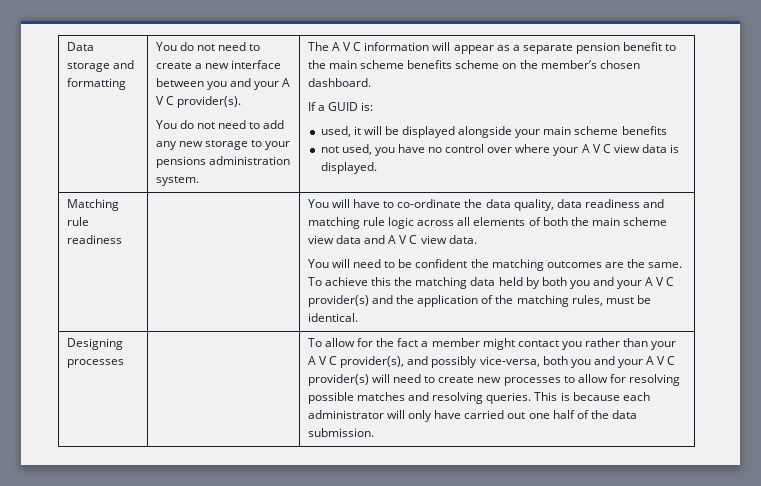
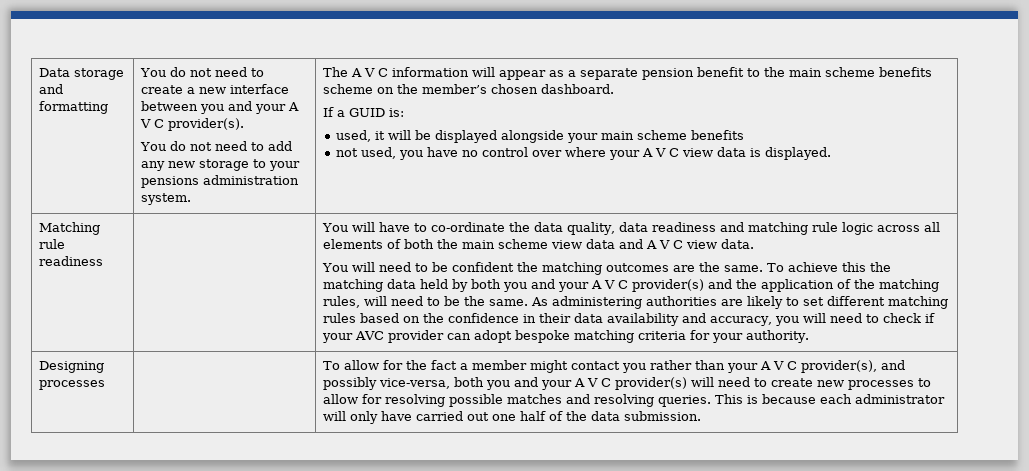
[605,295,651,304] [307,313,358,322] must be identical. -> [363,296,948,309] [322,313,935,326] [321,330,809,343] will need to be the same. As administering authorities are likely to set different matching rules based on the confidence in their data availability and accuracy, you will need to check if your AVC provider can adopt bespoke matching criteria for your authority.

